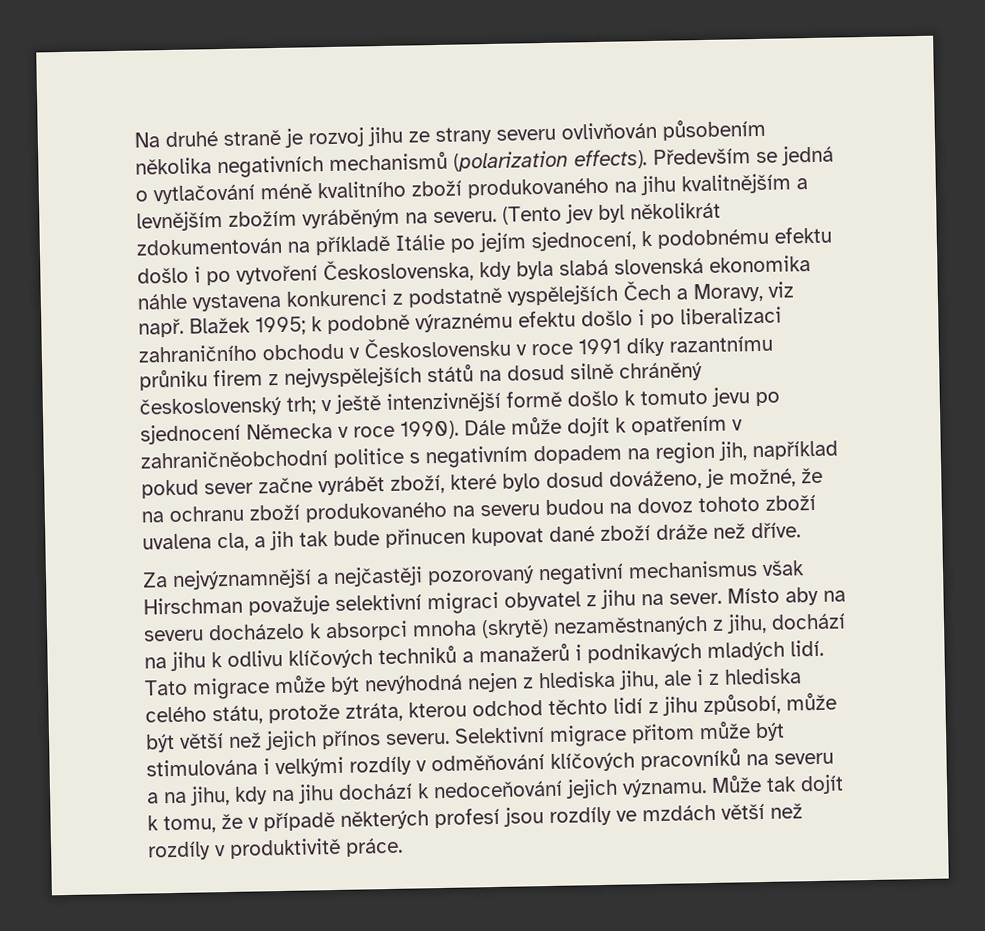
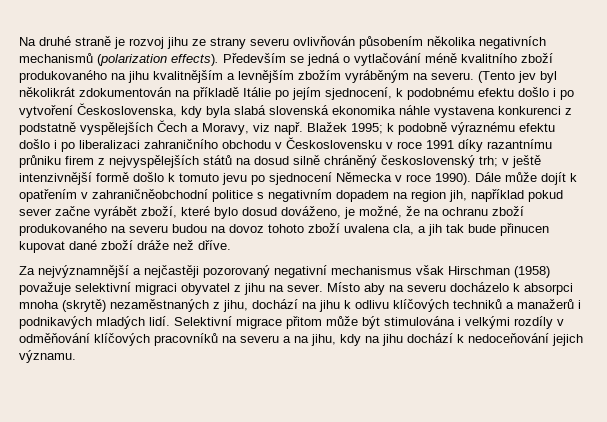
(243, 605) none -> [514,266,550,278] (1958)
[144,667,802,700] [145,692,837,725] [145,730,450,753] Tato migrace může být nevýhodná nejen z hlediska jihu, ale i z hlediska celého státu, protože ztráta, kterou odchod těchto lidí z jihu způsobí, může být větší než jejich přínos severu. -> (170, 321) none
[711,774,844,795] [147,803,803,834] [147,837,403,861] Může tak dojít k tomu, že v případě některých profesí jsou rozdíly ve mzdách větší než rozdíly v produktivitě práce. -> (76, 356) none

